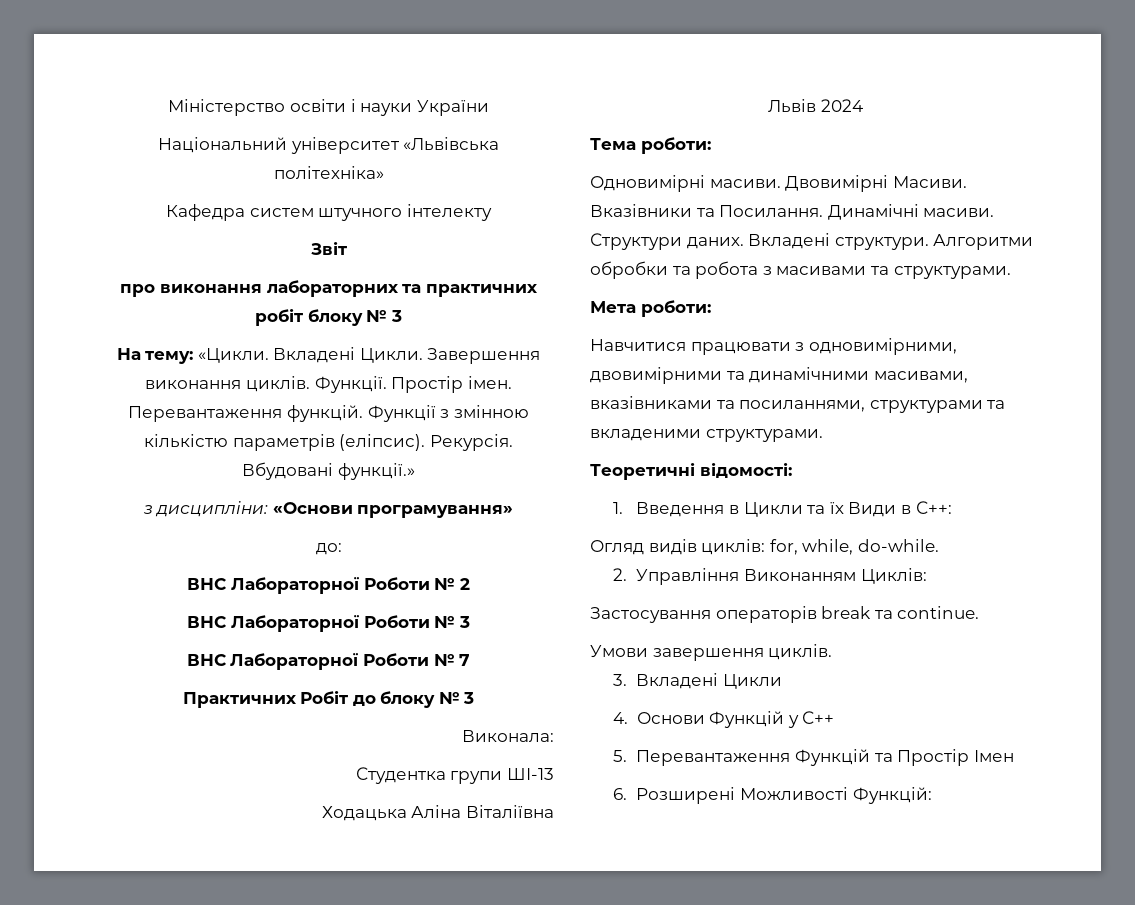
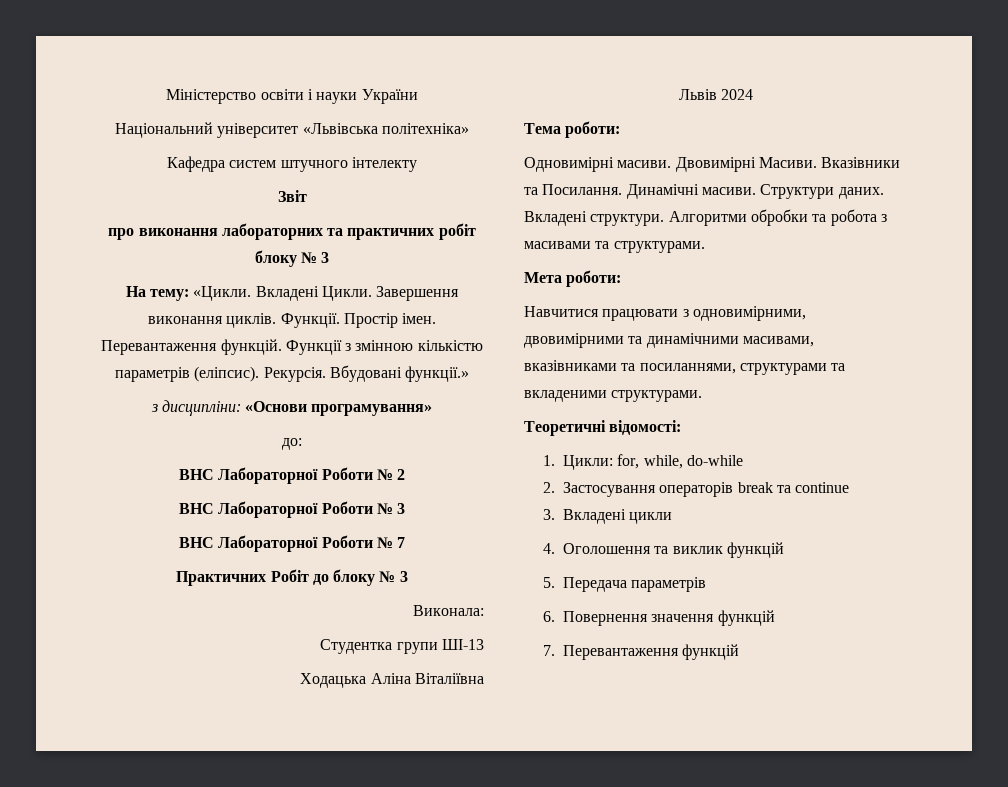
[636,501,952,517] [590,539,766,555] Введення в Цикли та їх Види в С++: // Огляд видів циклів: -> [562,455,613,470] Цикли:
[857,539,939,552] do-while. -> [686,455,743,466] do-while
[636,568,927,585] Управління Виконанням Циклів: // -> (555, 487) none
[897,606,980,619] [590,644,833,661] continue. // Умови завершення циклів. -> [795,482,850,493] continue
[723,674,783,689] Цикли -> [629,512,673,524] цикли
[636,711,835,728] [613,749,1014,766] [613,787,932,804] Основи Функцій у С++ // 5. Перевантаження Функцій та Простір Імен // 6. Розширені Можливості Функцій: -> [562,542,784,558] [542,577,707,592] [542,610,775,626] [542,644,740,660] Оголошення та виклик функцій // 5. Передача параметрів // 6. Повернення значення функцій // 7. Перевантаження функцій

